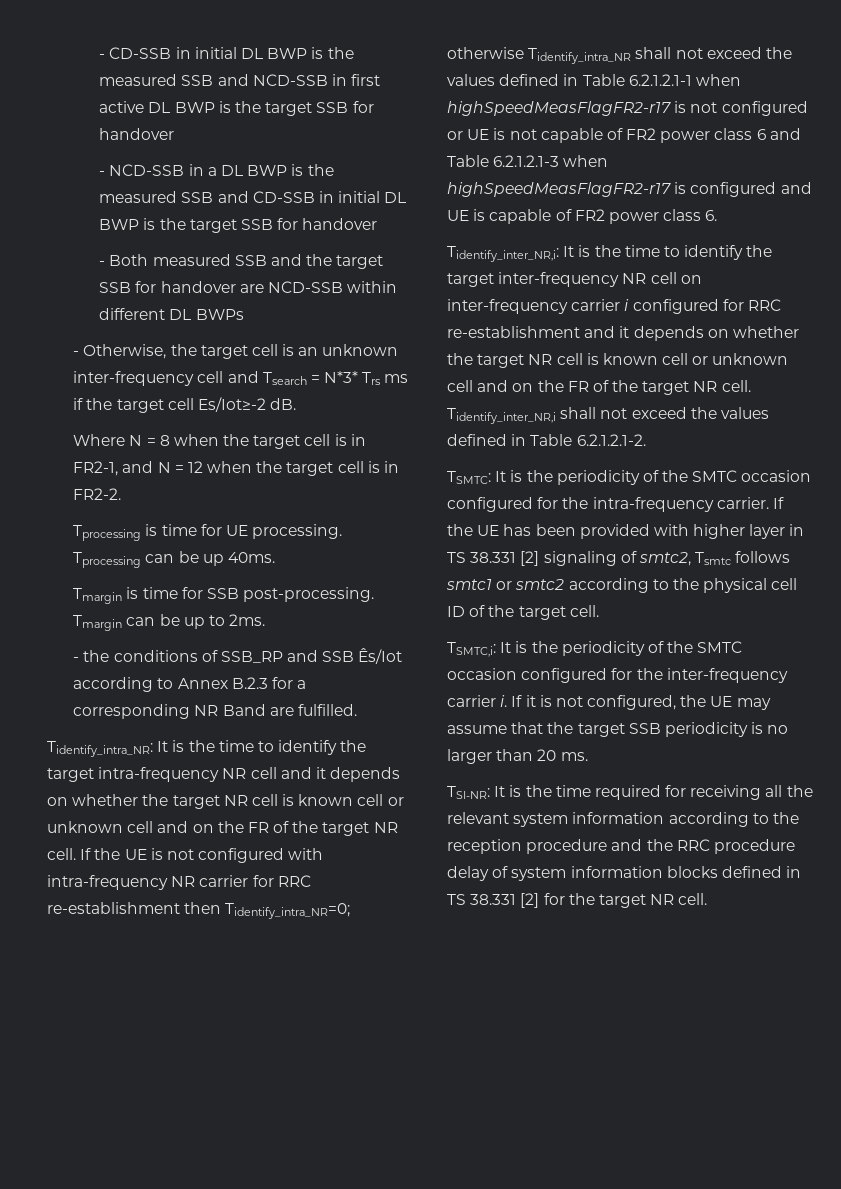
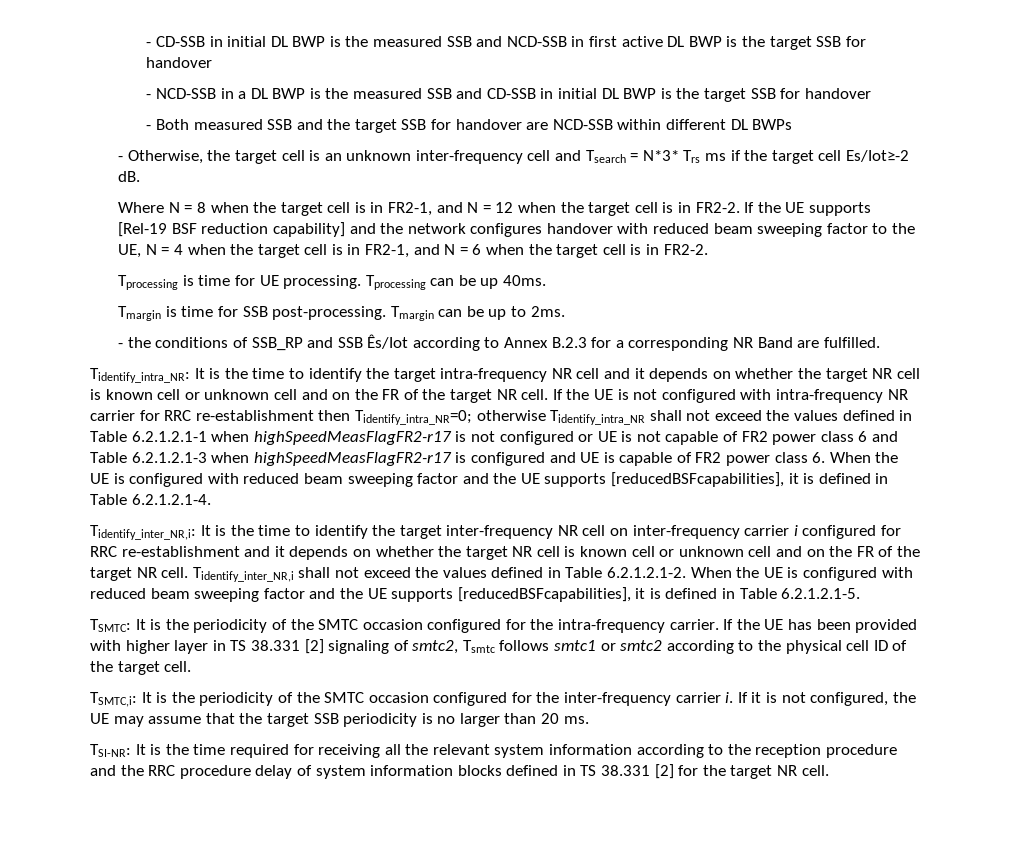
(122, 494) none -> [744,202,871,216] [118,222,916,237] [118,244,708,258] If the UE supports [Rel-19 BSF reduction capability] and the network configures handover with reduced beam sweeping factor to the UE, N = 4 when the target cell is in FR2-1, and N = 6 when the target cell is in FR2-2.
(718, 215) none -> [829,452,899,463] [90,472,889,487] [90,494,211,505] When the UE is configured with reduced beam sweeping factor and the UE supports [reducedBSFcapabilities], it is defined in Table 6.2.1.2.1-4.
(646, 440) none -> [690,567,913,581] [90,587,861,602] When the UE is configured with reduced beam sweeping factor and the UE supports [reducedBSFcapabilities], it is defined in Table 6.2.1.2.1-5.

